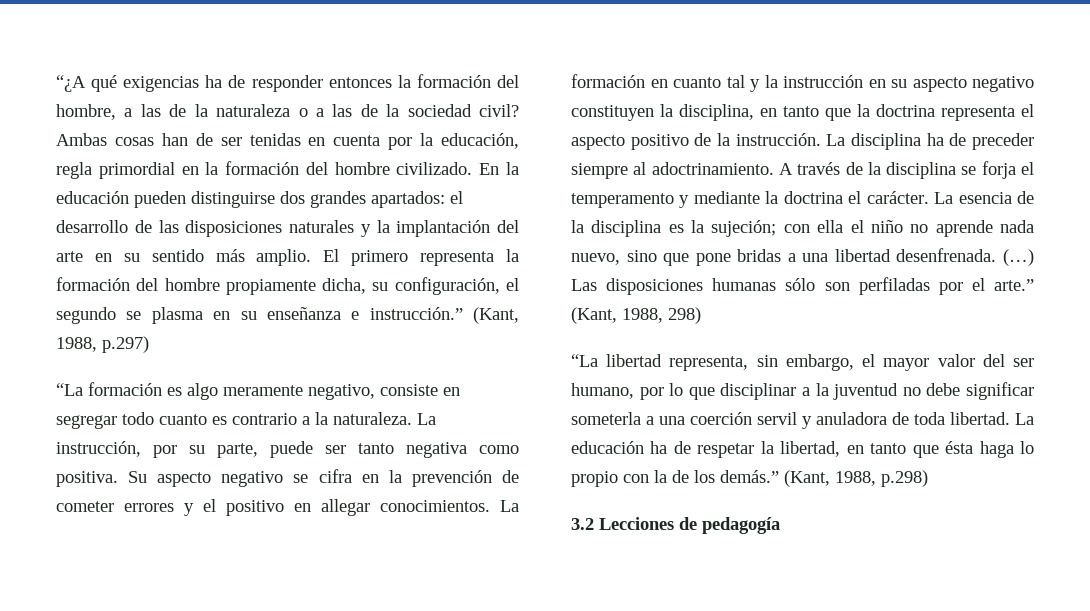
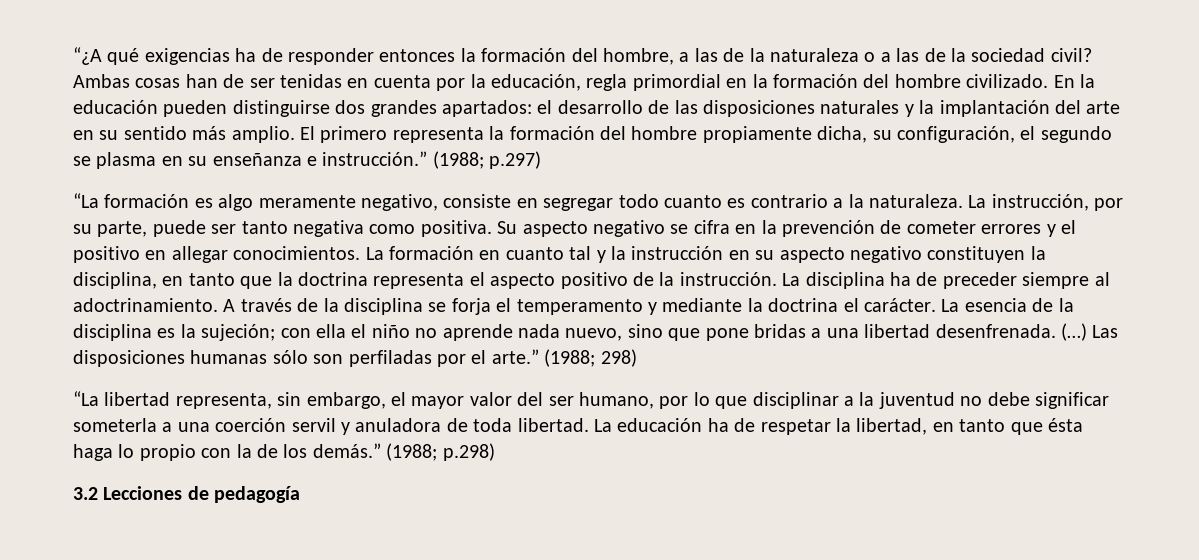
[473,307,519,324] [56,337,97,352] (Kant, 1988, -> [432,151,484,169] (1988;
[571,307,663,324] (Kant, 1988, -> [544,349,596,367] (1988;
[784,470,876,487] (Kant, 1988, -> [386,443,438,461] (1988;

